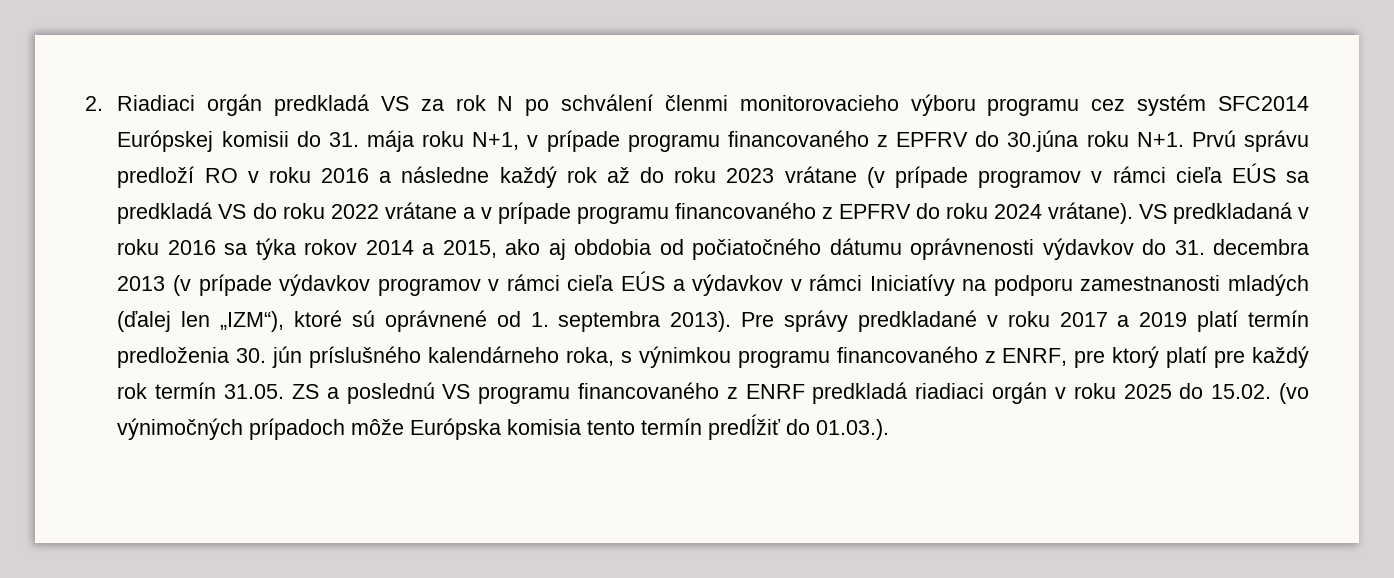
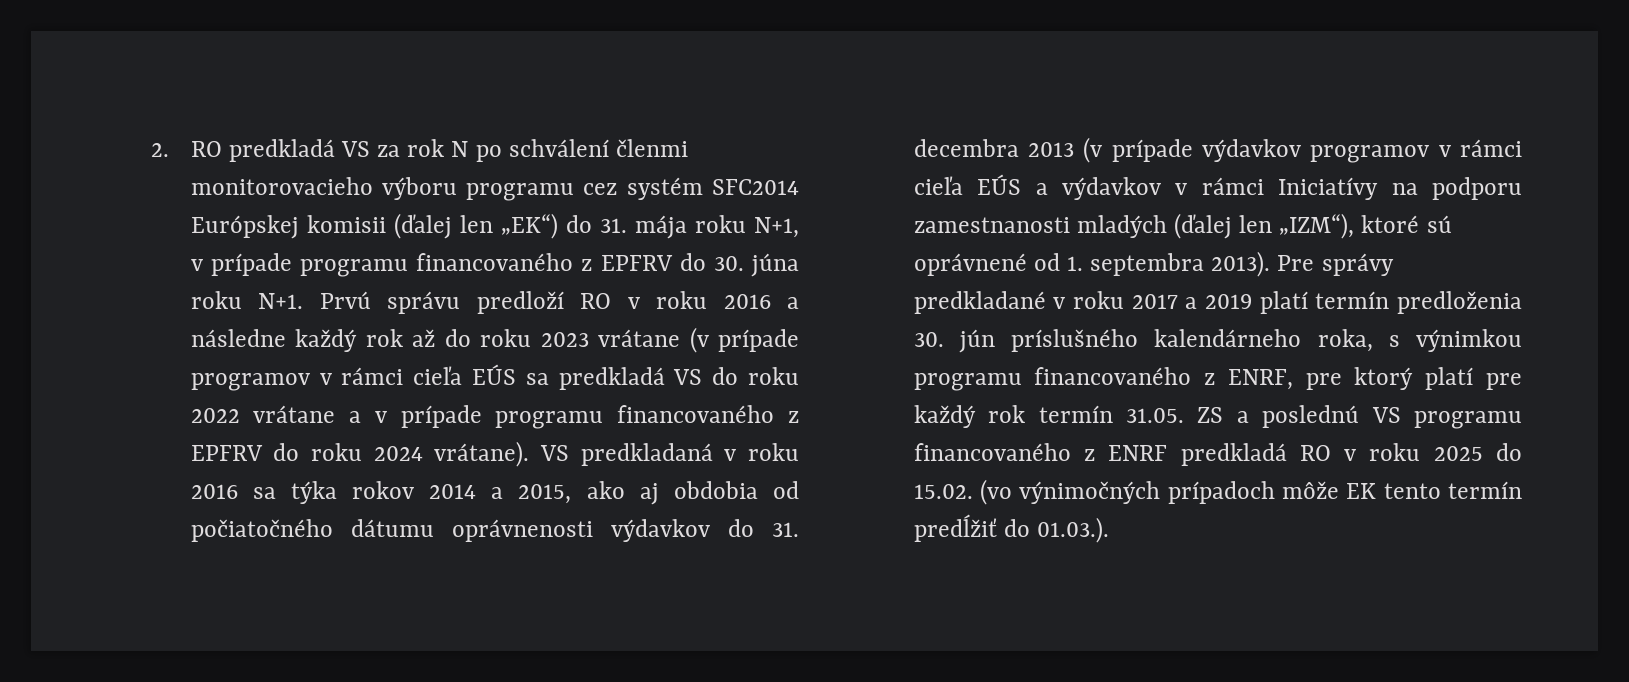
[117,94,263,116] Riadiaci orgán -> [190,141,222,157] RO
(289, 139) none -> [393,213,558,239] (ďalej len „EK“)
[1007,130,1079,152] 30.júna -> [713,253,799,277] 30. júna
[915,382,1048,404] riadiaci orgán -> [1299,445,1331,461] RO
[410,418,582,440] Európska komisia -> [1346,483,1377,499] EK

